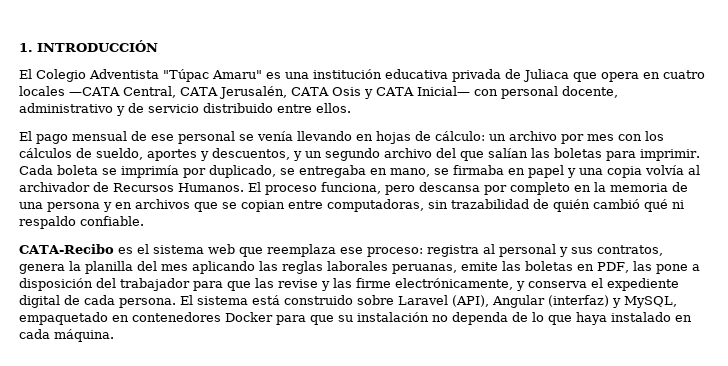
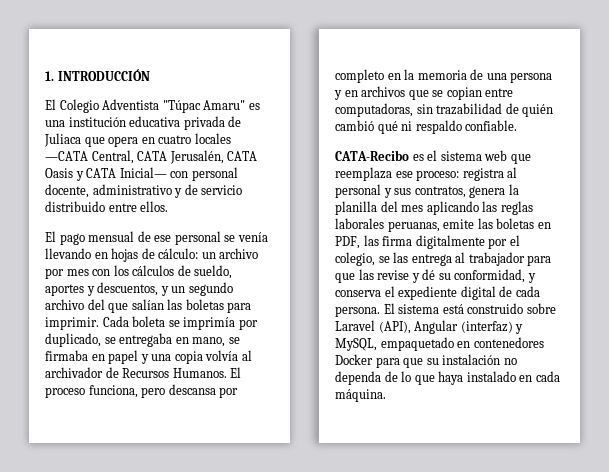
[332,87,361,96] Osis -> [45,168,73,178] Oasis
[655,264,700,274] [19,278,116,291] pone a disposición del -> [382,235,520,249] [335,252,466,266] firma digitalmente por el colegio, se las entrega al
[333,278,513,290] las firme electrónicamente, -> [422,269,526,283] dé su conformidad,

